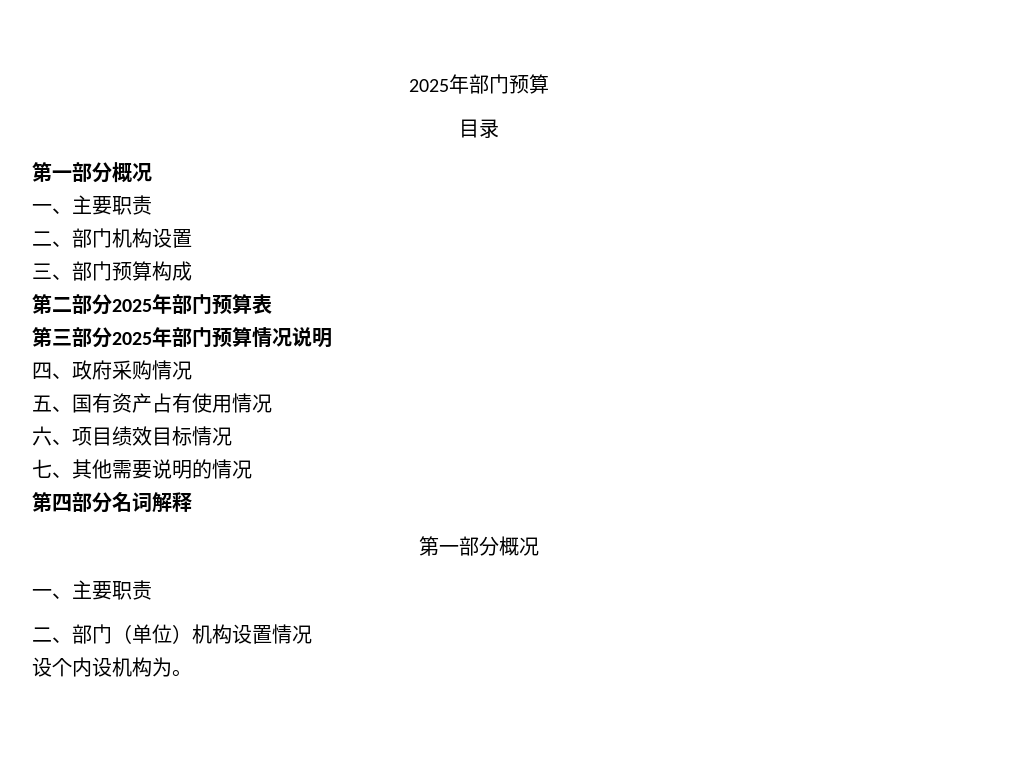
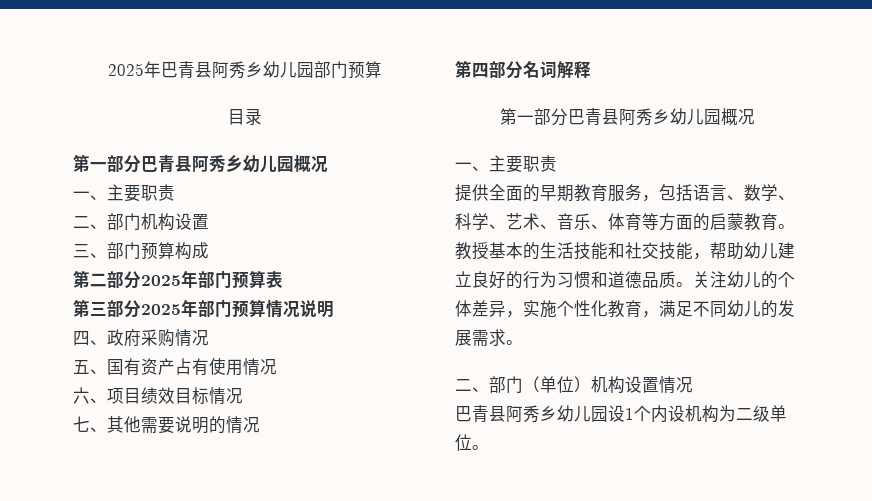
[409,74,469,94] 2025年 -> [108,61,314,79] 2025年巴青县阿秀乡幼儿园
(112, 172) none -> [141,154,294,173] 巴青县阿秀乡幼儿园
[499,536,539,556] [32,580,152,600] 概况 // 一、主要职责 -> [567,108,755,126] [455,155,557,173] [455,184,795,202] [455,213,795,231] [455,242,795,260] [455,271,795,289] [455,300,795,318] [455,329,523,346] 巴青县阿秀乡幼儿园概况 // 一、主要职责 // 提供全面的早期教育服务，包括语言、数学、科学、艺术、音乐、体育等方面的启蒙教育。教授基本的生活技能和社交技能，帮助幼儿建立良好的行为习惯和道德品质。关注幼儿的个体差异，实施个性化教育，满足不同幼儿的发展需求。
[32,657,52,677] 设 -> [455,405,634,423] 巴青县阿秀乡幼儿园设1
(172, 667) none -> [736,405,787,422] [455,434,472,451] 二级单位

